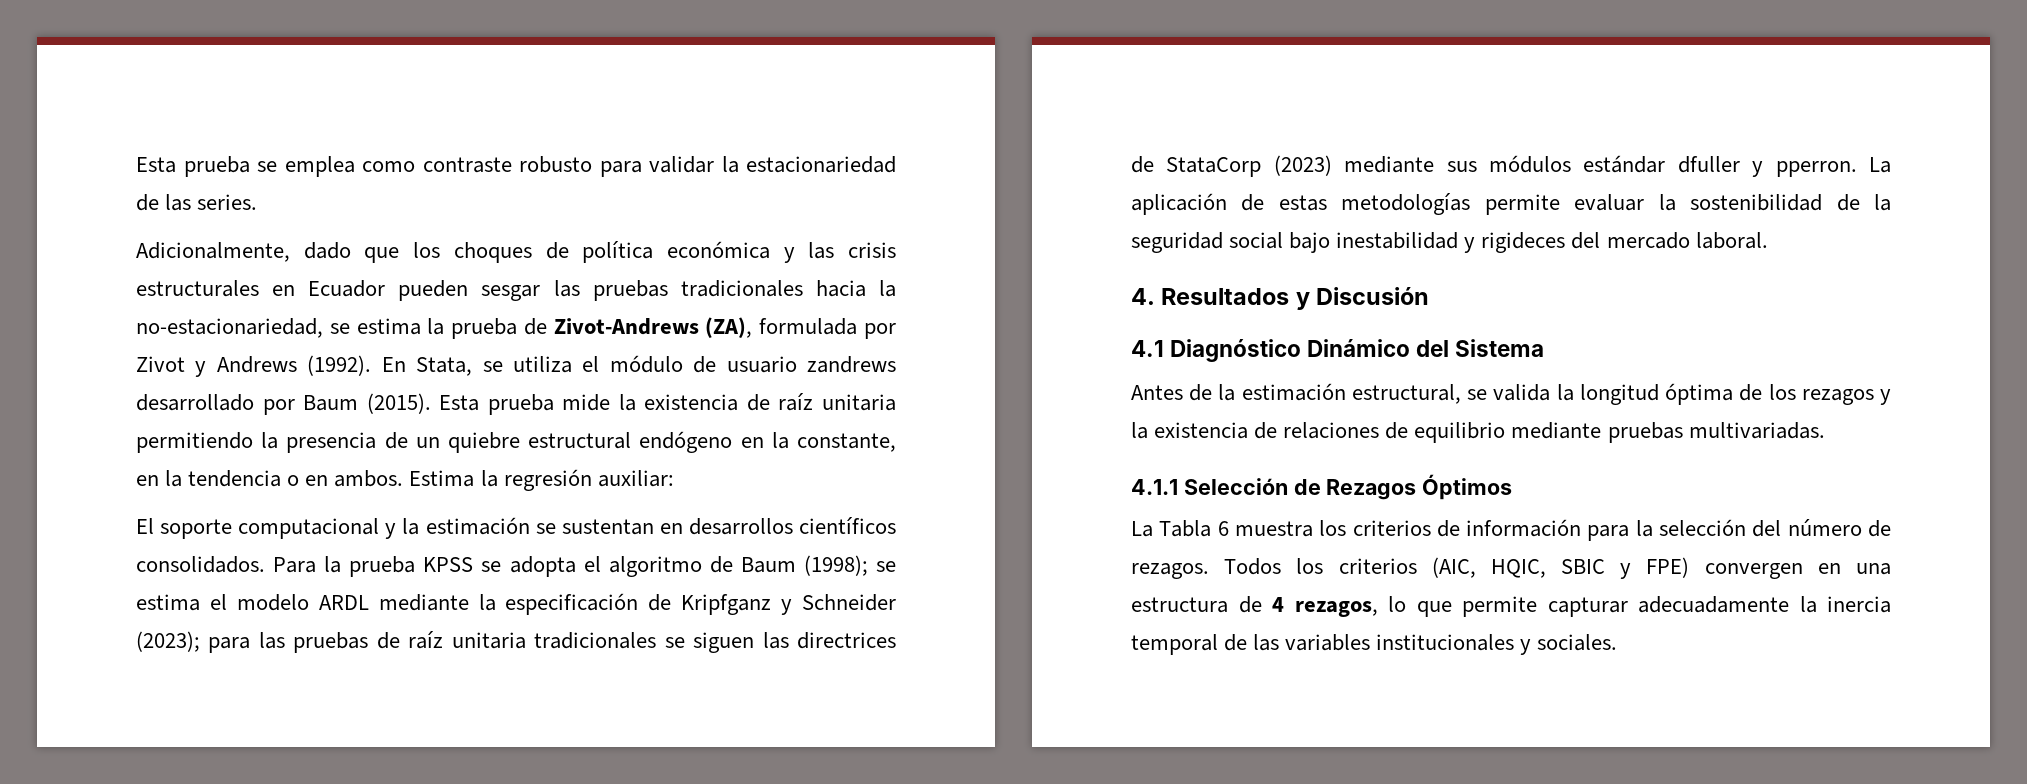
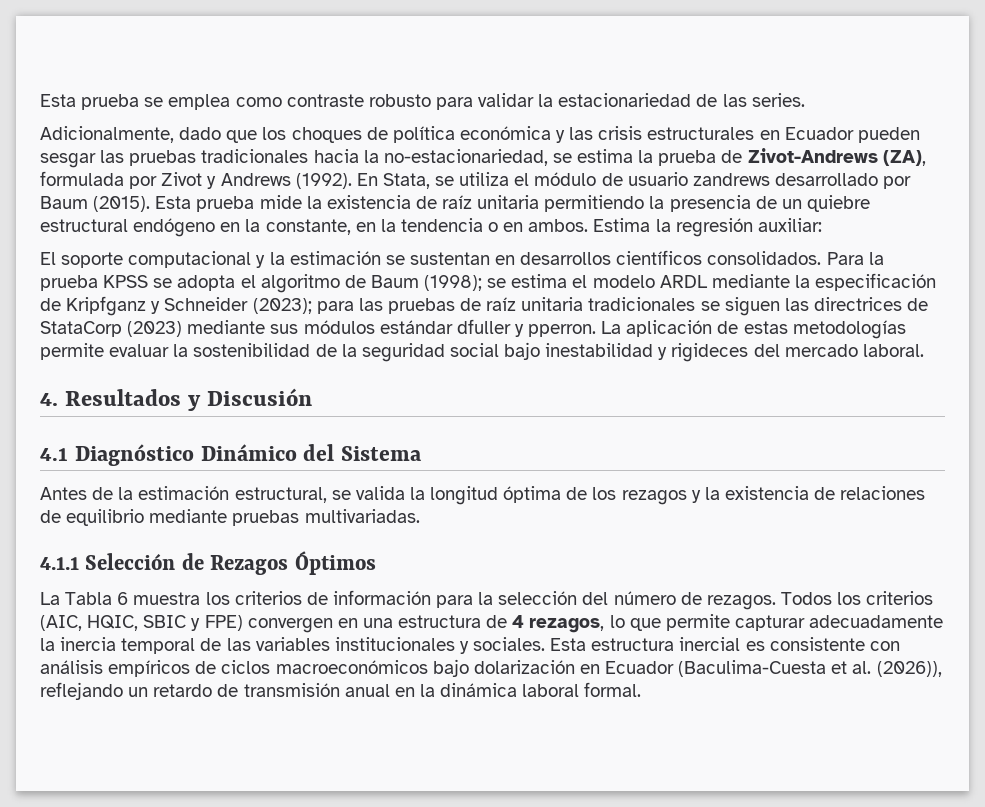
(1618, 642) none -> [550,637,900,651] [40,659,942,677] [40,682,642,700] Esta estructura inercial es consistente con análisis empíricos de ciclos macroeconómicos bajo dolarización en Ecuador (Baculima-Cuesta et al. (2026)), reflejando un retardo de transmisión anual en la dinámica laboral formal.

